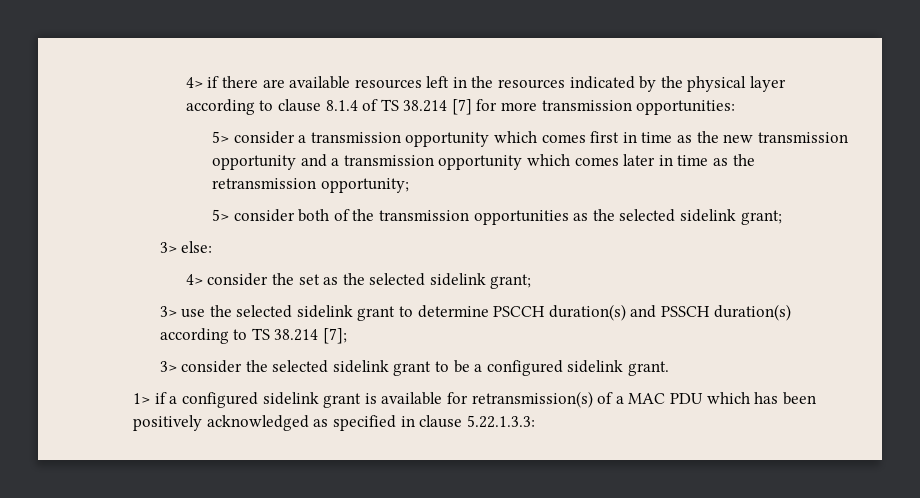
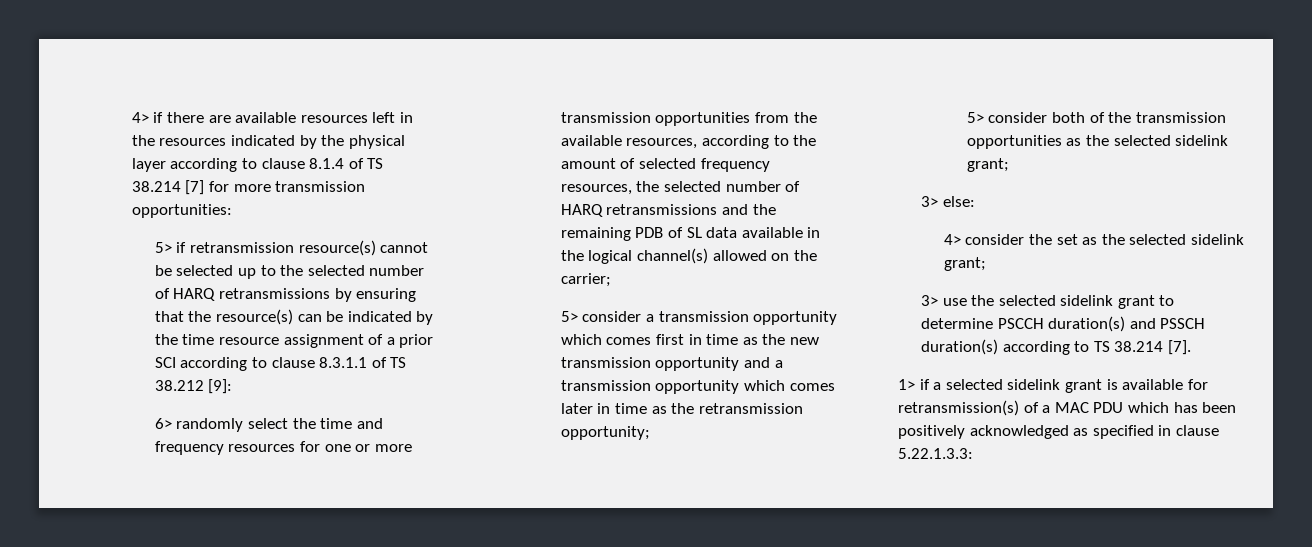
(736, 107) none -> [154,240,429,256] [154,265,425,279] [154,288,417,302] [154,309,434,325] [154,334,434,348] [154,357,407,371] [154,379,233,394] [154,418,383,432] [154,441,412,455] [560,112,817,126] [560,135,817,149] [560,158,770,172] [560,181,801,195] [560,204,776,217] [560,227,821,241] [560,248,817,264] [560,273,611,287] // 5> if retransmission resource(s) cannot be selected up to the selected number of HARQ retransmissions by ensuring that the resource(s) can be indicated by the time resource assignment of a prior SCI according to clause 8.3.1.1 of TS 38.212 [9]: // 6> randomly select the time and frequency resources for one or more transmission opportunities from the available resources, according to the amount of selected frequency resources, the selected number of HARQ retransmissions and the remaining PDB of SL data available in the logical channel(s) allowed on the carrier;
[322,328,347,344] [159,360,670,376] [7]; // 3> consider the selected sidelink grant to be a configured sidelink grant. -> [1167,340,1191,355] [7].
[182,392,259,408] configured -> [945,379,1003,390] selected

